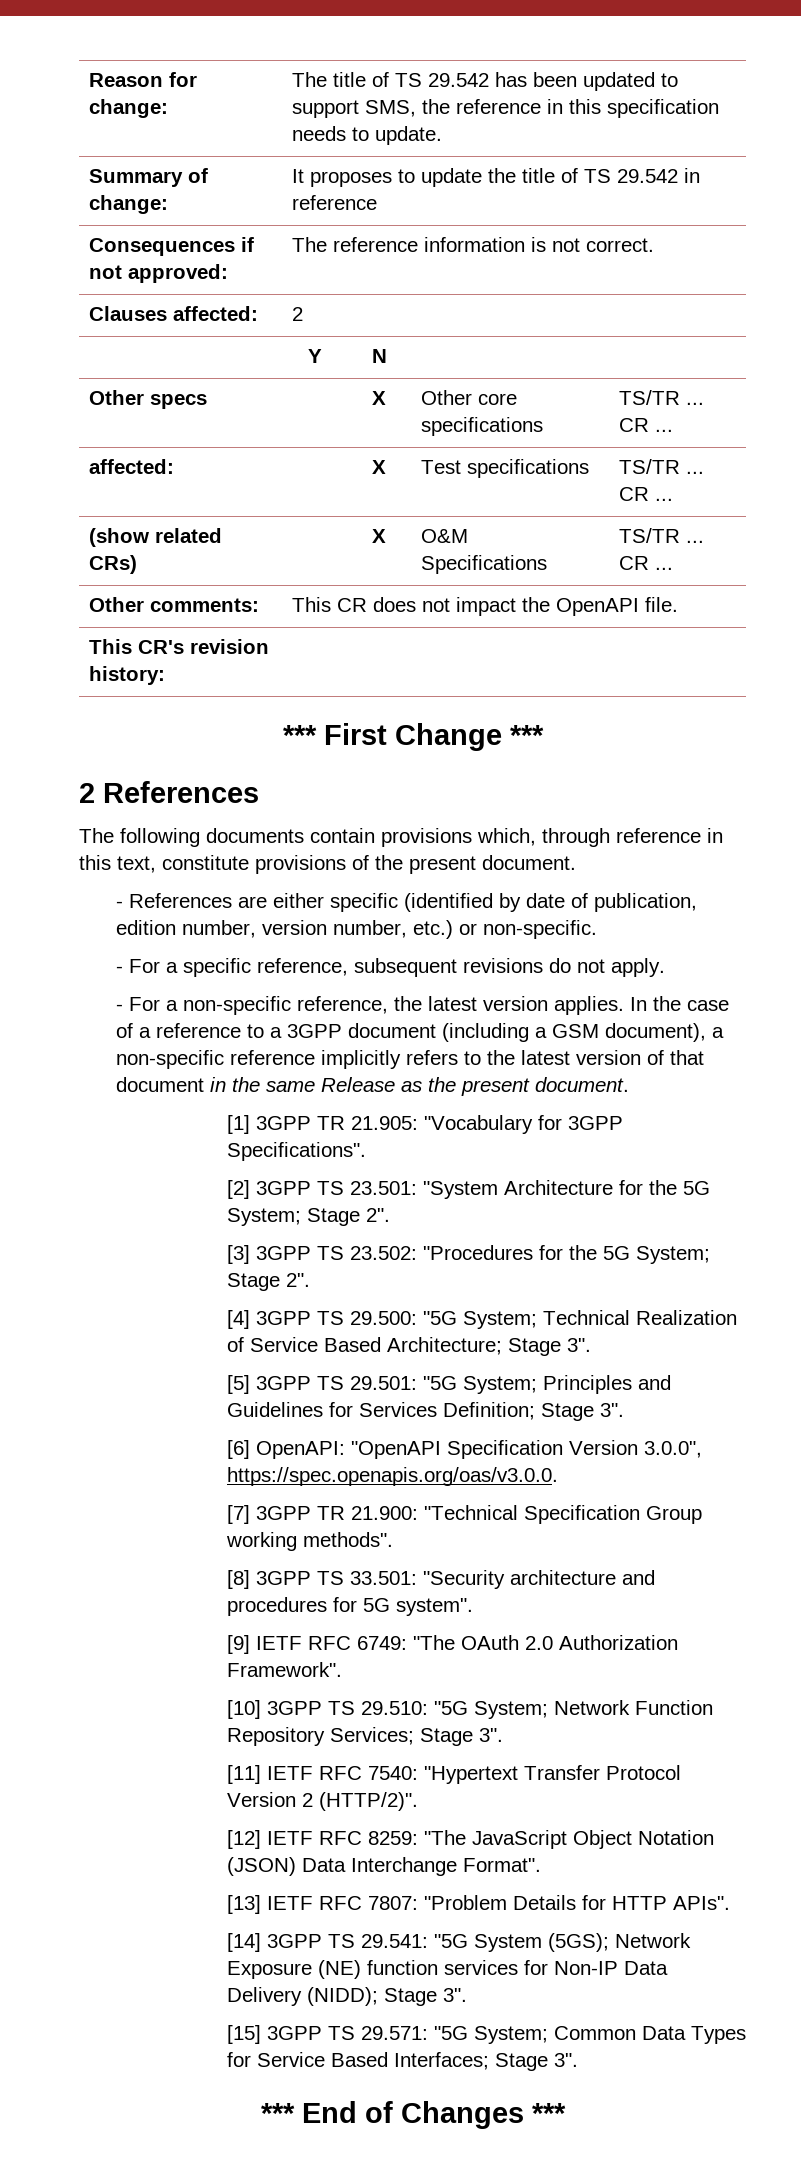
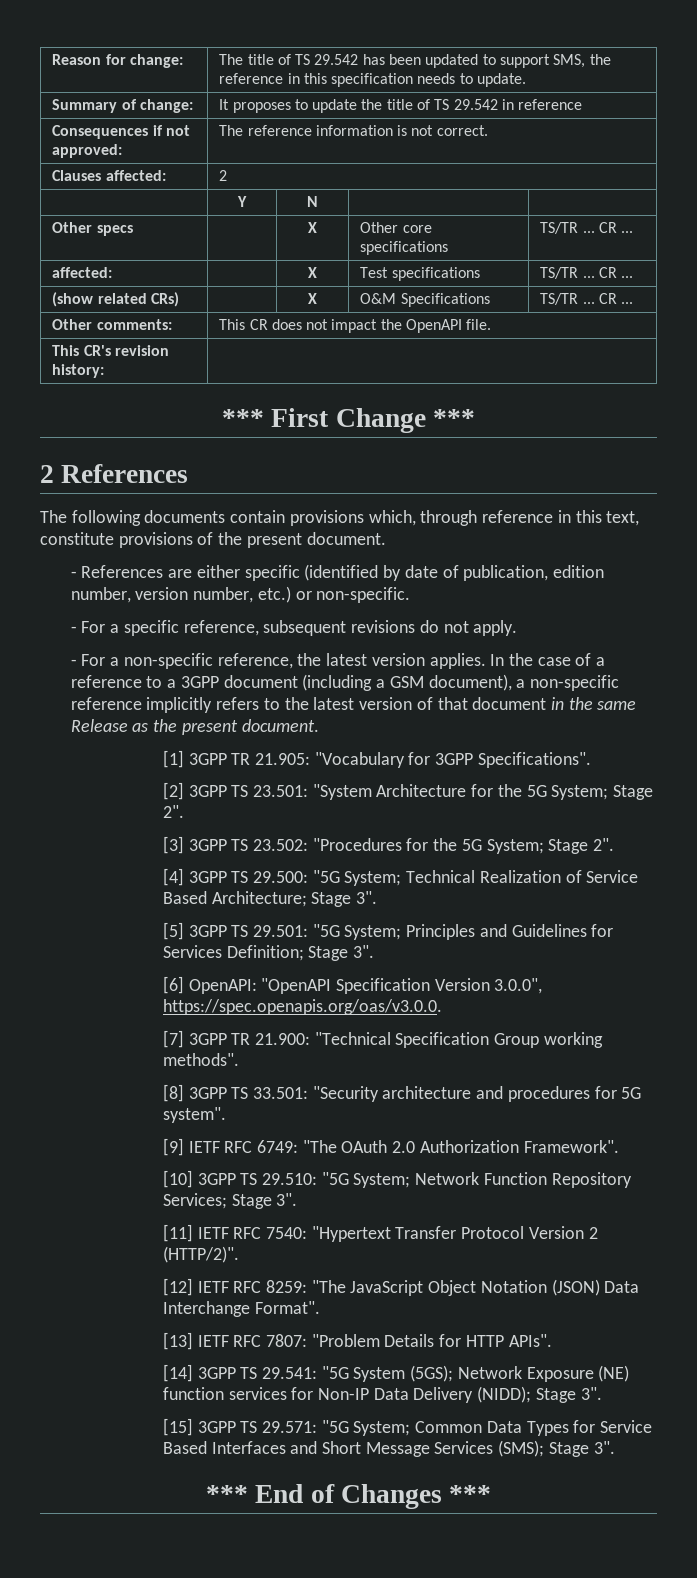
[393,2052,489,2070] Interfaces; -> [211,1440,545,1457] Interfaces and Short Message Services (SMS);

